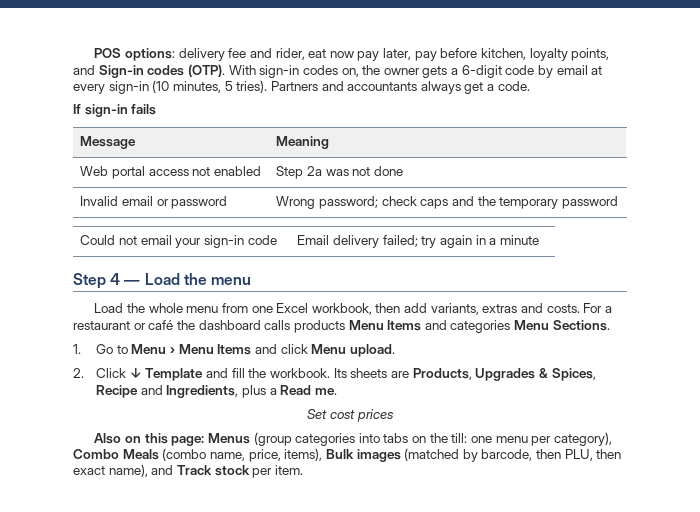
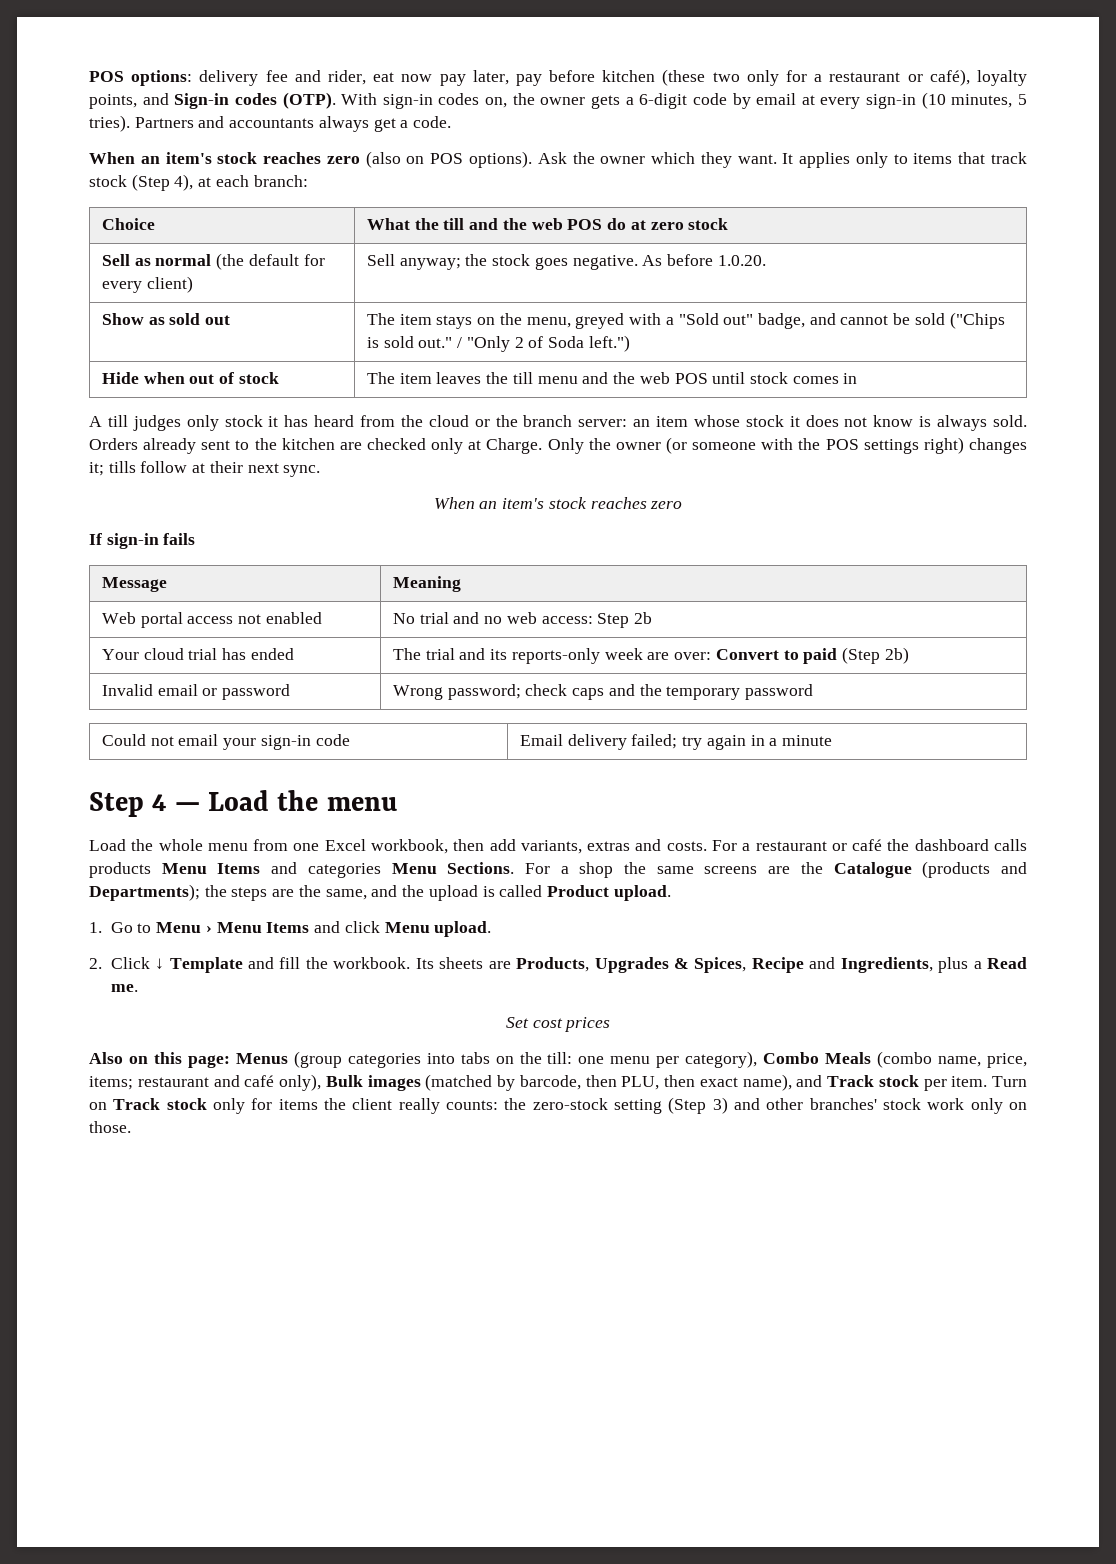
[481,48,527,60] kitchen, -> [602,69,970,86] kitchen (these two only for a restaurant or café),
(530, 86) none -> [89,151,1027,168] [89,174,308,191] [102,218,156,230] [367,218,729,230] [102,253,325,270] [102,276,193,293] [367,254,766,270] [102,313,231,325] [367,312,1005,329] [367,335,630,352] [102,372,279,384] [367,372,858,384] [89,415,1027,431] [89,437,1027,454] [89,461,321,477] [433,497,683,509] // When an item's stock reaches zero (also on POS options). Ask the owner which they want. It applies only to items that track stock (Step 4), at each branch: // Choice | What the till and the web POS do at zero stock // Sell as normal (the default for every client) | Sell anyway; the stock goes negative. As before 1.0.20. // Show as sold out | The item stays on the menu, greyed with a "Sold out" badge, and cannot be sold ("Chips is sold out." / "Only 2 of Soda left.") // Hide when out of stock | The item leaves the till menu and the web POS until stock comes in // A till judges only stock it has heard from the cloud or the branch server: an item whose stock it does not know is always sold. Orders already sent to the kitchen are checked only at Charge. Only the owner (or someone with the POS settings right) changes it; tills follow at their next sync. // When an item's stock reaches zero
[276,166,403,179] Step 2a was not done -> [393,612,653,628] [102,648,294,660] [393,647,909,664] No trial and no web access: Step 2b // Your cloud trial has ended | The trial and its reports-only week are over: Convert to paid (Step 2b)
(610, 325) none -> [524,861,1028,878] [89,884,671,901] For a shop the same screens are the Catalogue (products and Departments); the steps are the same, and the upload is called Product upload.
[284,448,323,461] items), -> [89,1074,321,1091] items; restaurant and café only),
(303, 470) none -> [992,1076,1027,1087] [89,1097,1028,1114] [89,1121,131,1133] Turn on Track stock only for items the client really counts: the zero-stock setting (Step 3) and other branches' stock work only on those.

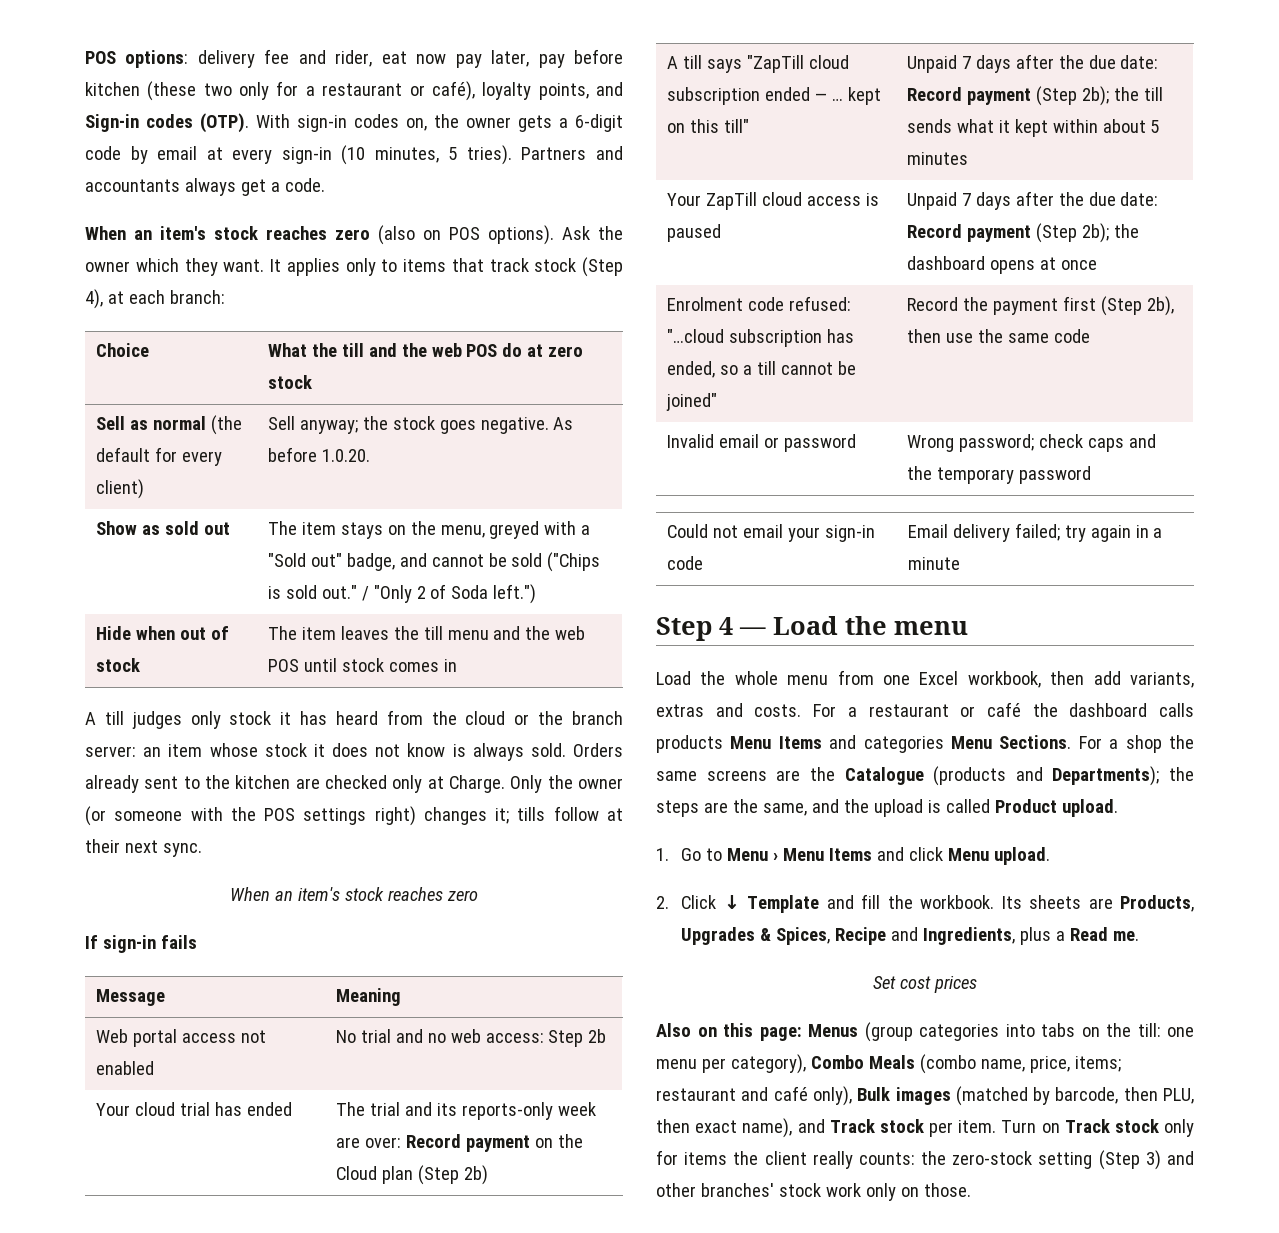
[715,647,909,664] Convert to paid (Step 2b) -> [405,1134,583,1152] [335,1165,488,1185] [666,55,849,73] [666,87,881,105] [666,119,749,133] [906,54,1159,73] [906,86,1163,106] [906,119,1160,137] [906,152,968,165] [666,192,879,210] [666,224,721,242] [906,191,1159,210] [906,223,1139,243] [906,256,1097,274] [666,296,851,311] [666,329,854,347] [666,361,856,378] [665,393,717,411] [906,296,1174,316] [906,329,1090,343] Record payment on the Cloud plan (Step 2b) // A till says "ZapTill cloud subscription ended — … kept on this till" | Unpaid 7 days after the due date: Record payment (Step 2b); the till sends what it kept within about 5 minutes // Your ZapTill cloud access is paused | Unpaid 7 days after the due date: Record payment (Step 2b); the dashboard opens at once // Enrolment code refused: "…cloud subscription has ended, so a till cannot be joined" | Record the payment first (Step 2b), then use the same code

